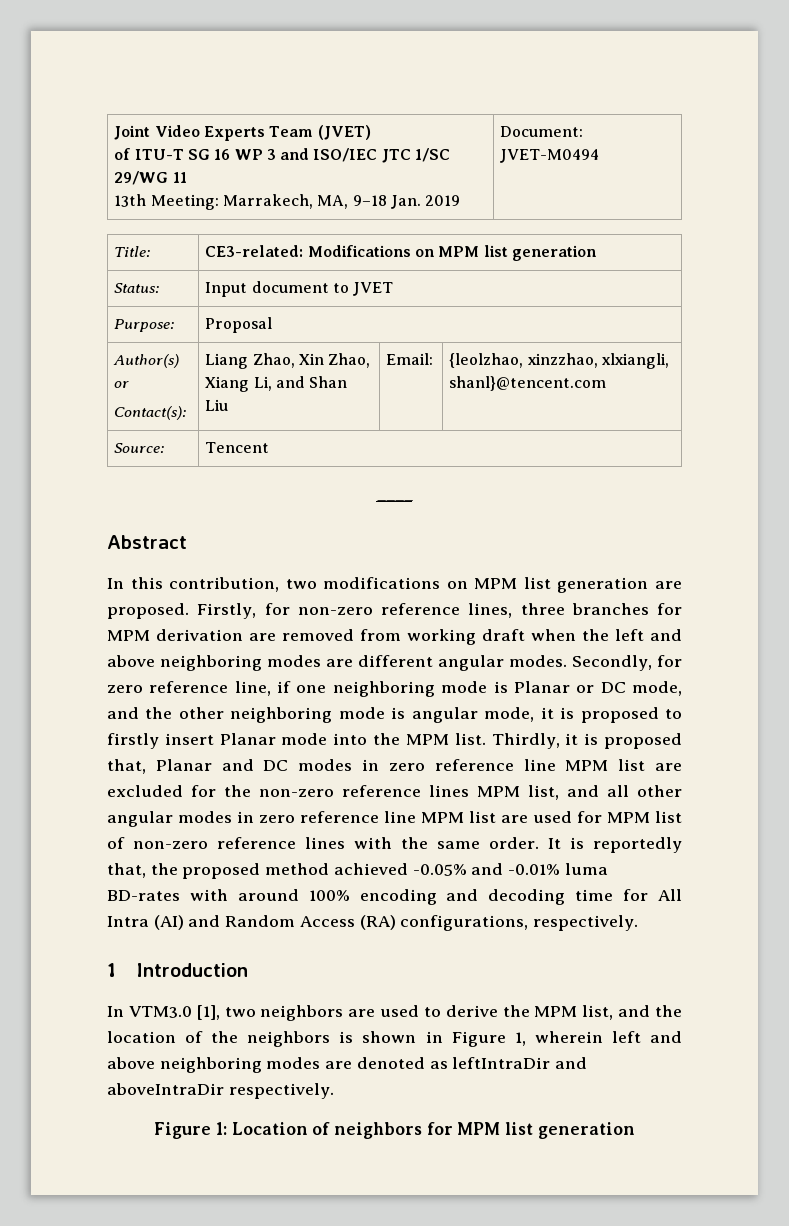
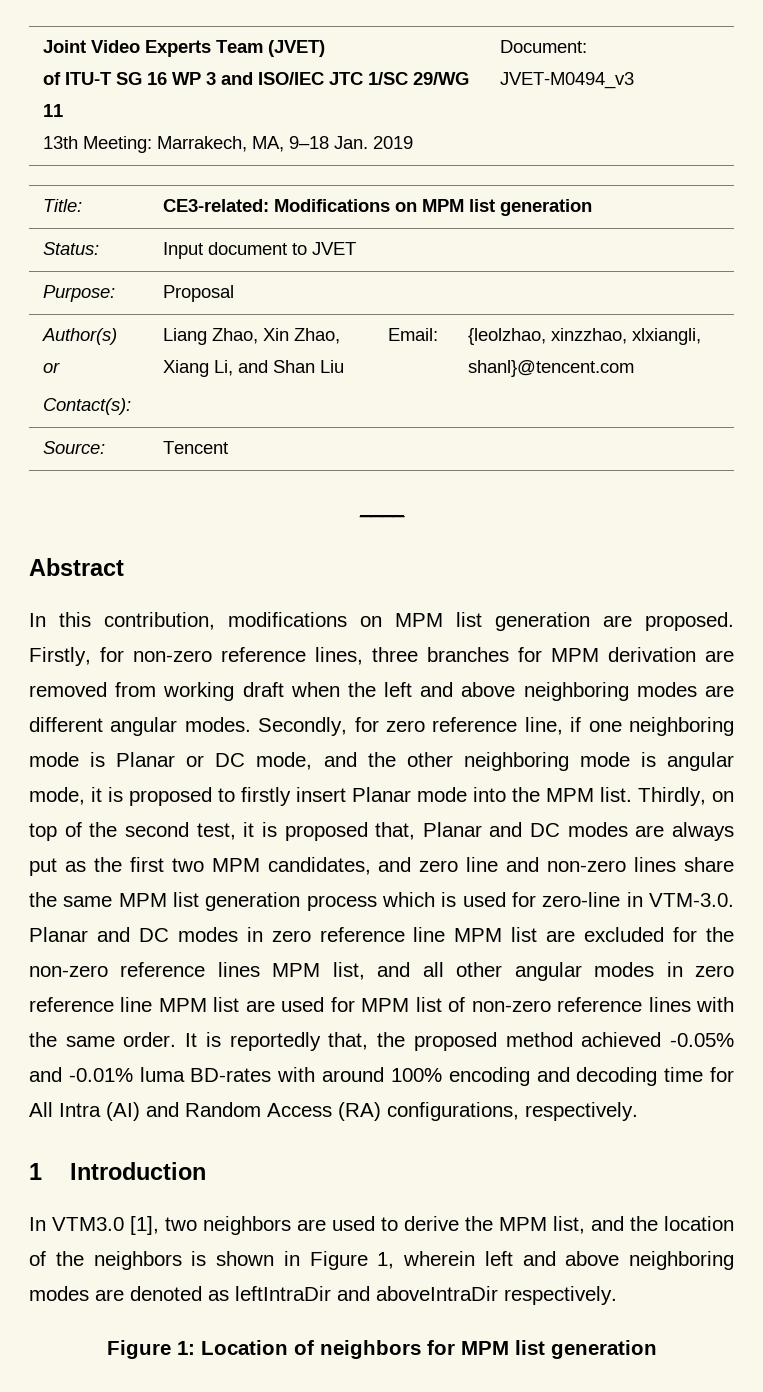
[500,149,600,163] JVET-M0494 -> [500,72,635,89] JVET-M0494_v3
[285,579,317,589] two -> (215, 621) none
(560, 741) none -> [712,791,734,802] [29,822,236,841] on top of the second test,
(353, 765) none -> [635,822,734,841] [29,857,734,876] [29,892,734,911] [29,927,238,942] are always put as the first two MPM candidates, and zero line and non-zero lines share the same MPM list generation process which is used for zero-line in VTM-3.0. Planar and DC modes

